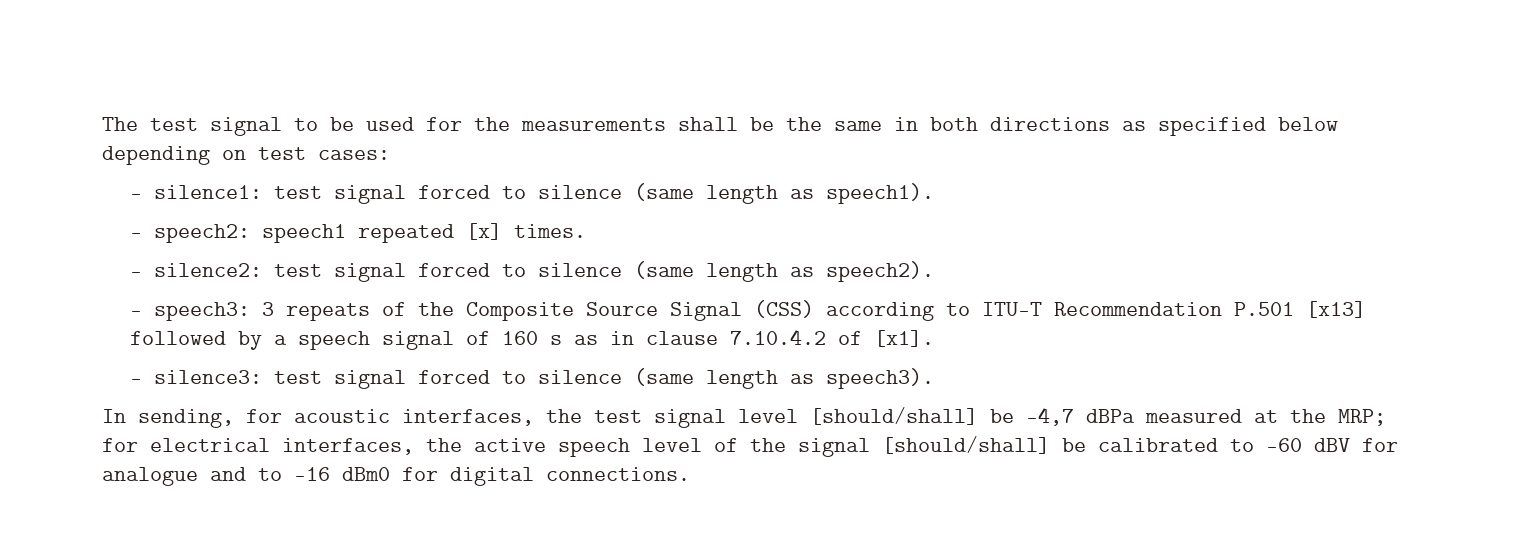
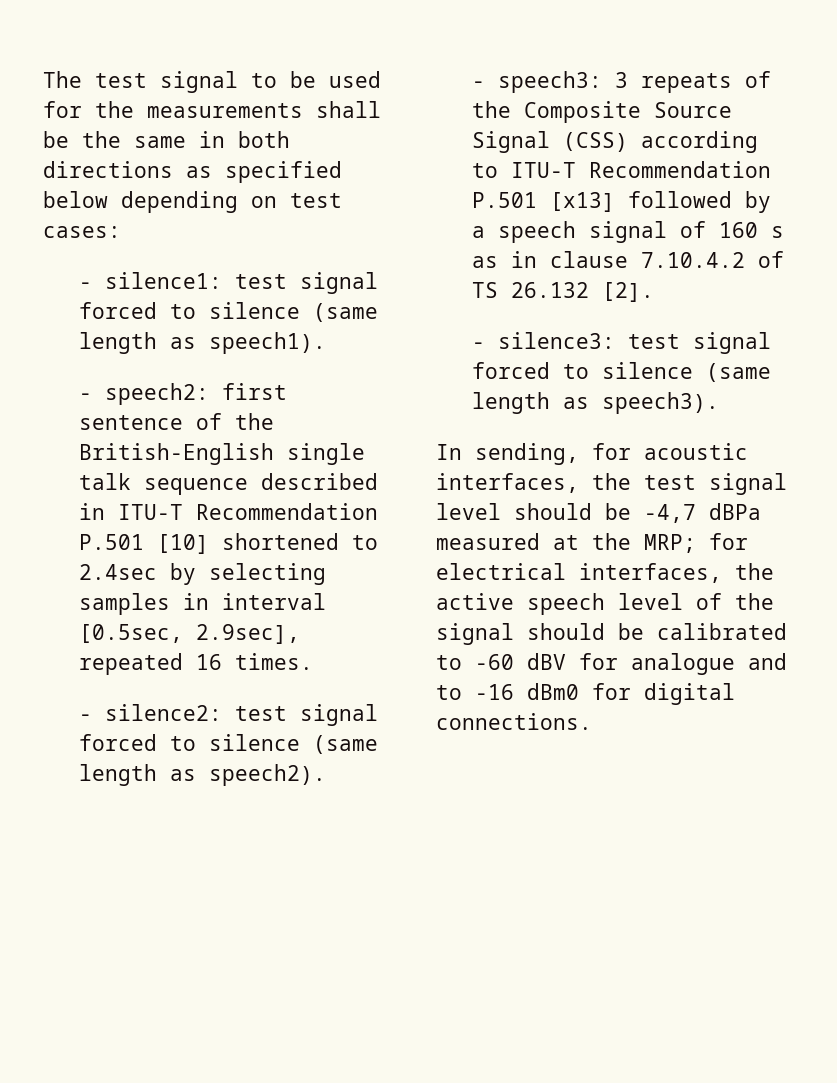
[262,223,503,243] speech1 repeated [x] -> [221,383,287,400] [78,413,274,430] [78,443,365,465] [78,473,378,495] [78,503,378,520] [78,533,378,554] [78,563,326,585] [78,593,326,615] [78,624,300,644] [78,653,222,675] first sentence of the British-English single talk sequence described in ITU-T Recommendation P.501 [10] shortened to 2.4sec by selecting samples in interval [0.5sec, 2.9sec], repeated 16
[874,330,935,347] [x1]. -> [471,282,654,302] TS 26.132 [2].
[810,407,978,425] [should/shall] -> [514,503,592,520] should
[882,436,1050,454] [should/shall] -> [527,623,605,640] should

